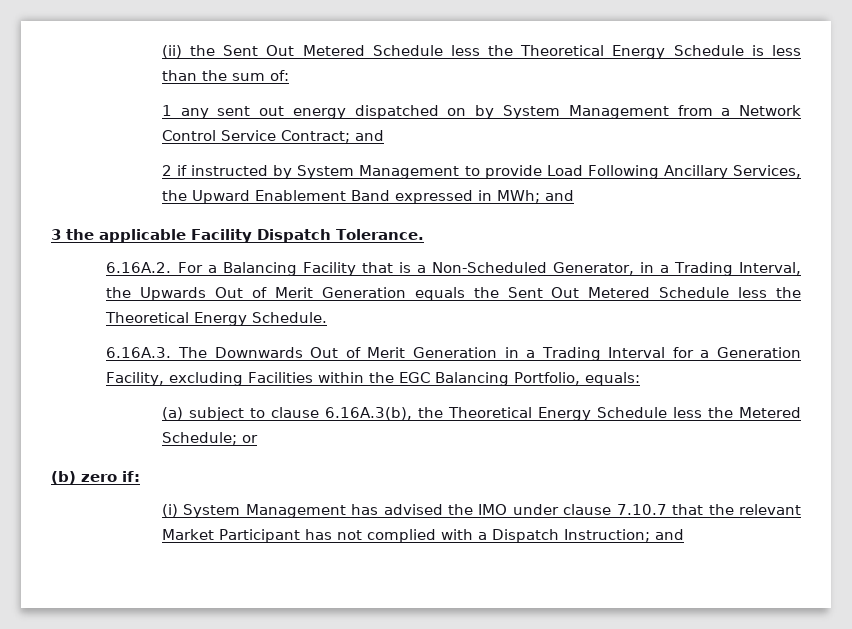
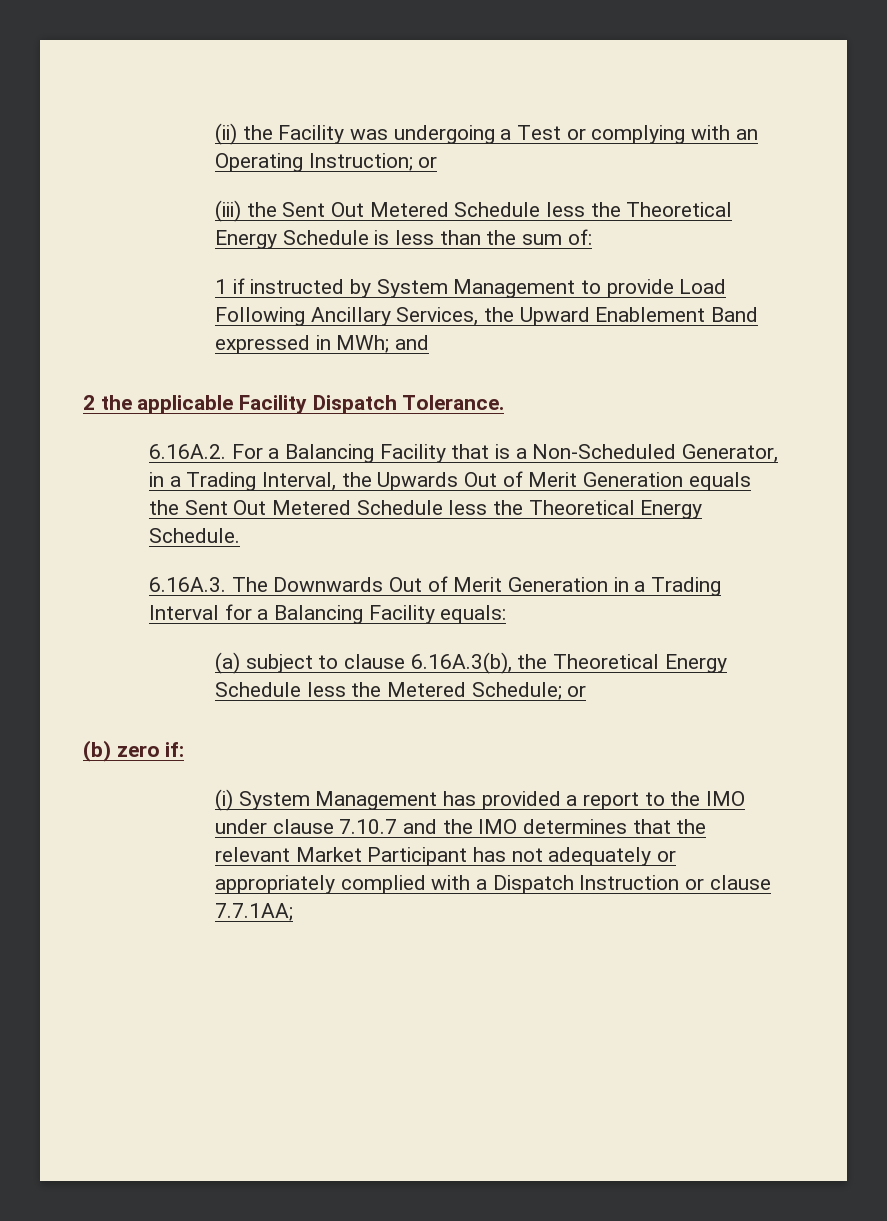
(216, 50) none -> [278,125,758,144] [215,153,438,172] [215,200,277,222] Facility was undergoing a Test or complying with an Operating Instruction; or // (iii) the
[180,105,801,119] [161,130,384,143] [161,165,172,176] any sent out energy dispatched on by System Management from a Network Control Service Contract; and // 2 -> (228, 286) none
[51,229,61,240] 3 -> [83,395,95,410] 2
[717,347,801,358] [106,372,581,386] Generation Facility, excluding Facilities within the EGC Balancing Portfolio, -> [274,605,435,624] Balancing Facility
[383,504,443,515] advised -> [481,791,665,810] provided a report to
(667, 509) none -> [403,819,628,834] and the IMO determines
(362, 535) none -> [548,847,677,866] [215,875,336,894] adequately or appropriately
[563,529,684,542] Instruction; and -> [579,875,771,890] [215,903,294,921] Instruction or clause 7.7.1AA;

